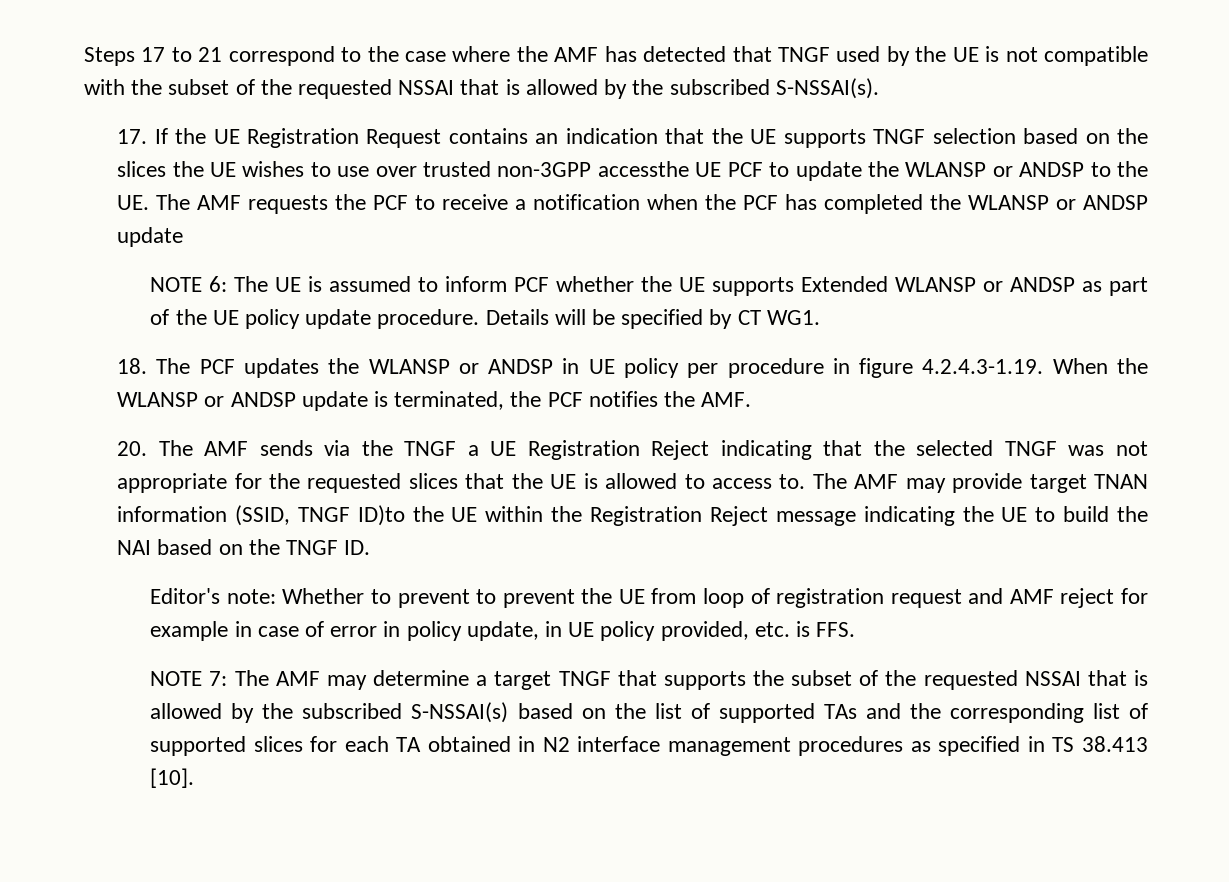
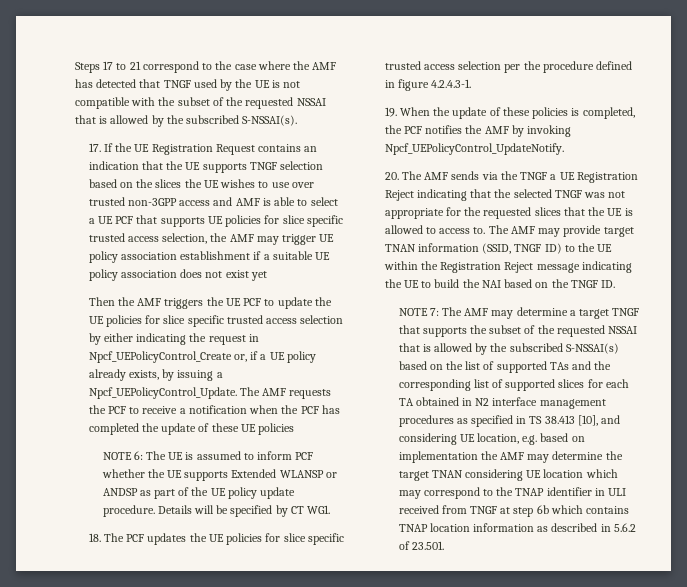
[597,161,689,177] accessthe -> [179,197,338,206] [88,215,343,227] [88,233,335,245] [88,251,331,263] [88,269,267,281] [88,297,224,309] access and AMF is able to select a UE PCF that supports UE policies for slice specific trusted access selection, the AMF may trigger UE policy association establishment if a suitable UE policy association does not exist yet // Then the AMF triggers the
[905,161,1149,177] [117,195,150,210] WLANSP or ANDSP to the UE. -> [88,315,344,327] [88,333,259,345] [88,351,316,363] [88,369,223,381] [88,387,237,399] UE policies for slice specific trusted access selection by either indicating the request in Npcf_UEPolicyControl_Create or, if a UE policy already exists, by issuing a Npcf_UEPolicyControl_Update.
[968,195,1148,210] [117,227,184,247] WLANSP or ANDSP update -> [161,423,295,435] update of these UE policies
[368,358,1148,378] [117,391,752,411] WLANSP or ANDSP in UE policy per procedure in figure 4.2.4.3-1.19. When the WLANSP or ANDSP update is terminated, the PCF notifies the AMF. -> [208,533,344,545] [384,61,633,73] [384,79,472,91] [384,107,635,119] [384,125,572,137] [384,143,564,155] UE policies for slice specific trusted access selection per the procedure defined in figure 4.2.4.3-1. // 19. When the update of these policies is completed, the PCF notifies the AMF by invoking Npcf_UEPolicyControl_UpdateNotify.
[357,505,405,526] ID)to -> [544,243,575,254] ID) to
[150,588,1149,608] [150,621,856,641] // Editor's note: Whether to prevent to prevent the UE from loop of registration request and AMF reject for example in case of error in policy update, in UE policy provided, etc. is FFS. -> (616, 284) none
[150,768,195,788] [10]. -> [577,415,621,426] [398,433,585,445] [398,451,623,463] [398,469,618,481] [398,487,627,499] [398,505,630,517] [398,523,636,532] [398,541,444,550] [10], and considering UE location, e.g. based on implementation the AMF may determine the target TNAN considering UE location which may correspond to the TNAP identifier in ULI received from TNGF at step 6b which contains TNAP location information as described in 5.6.2 of 23.501.

